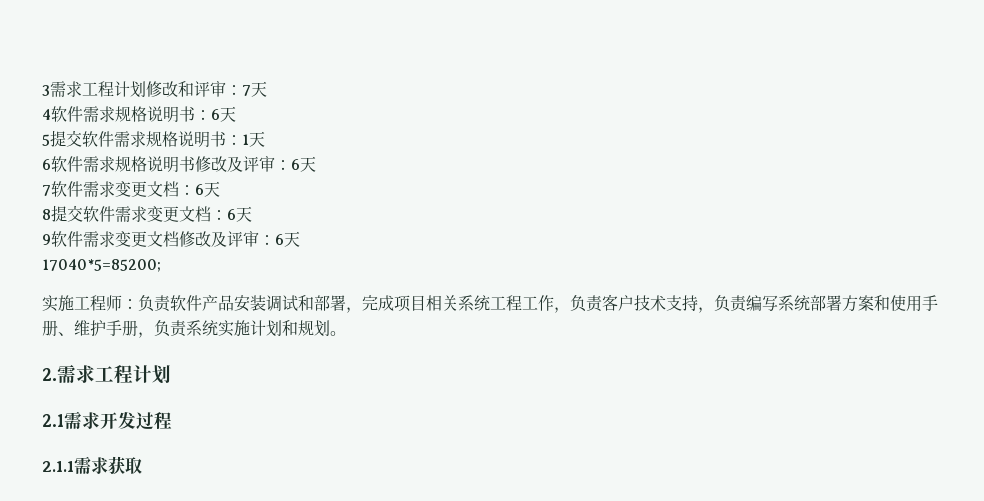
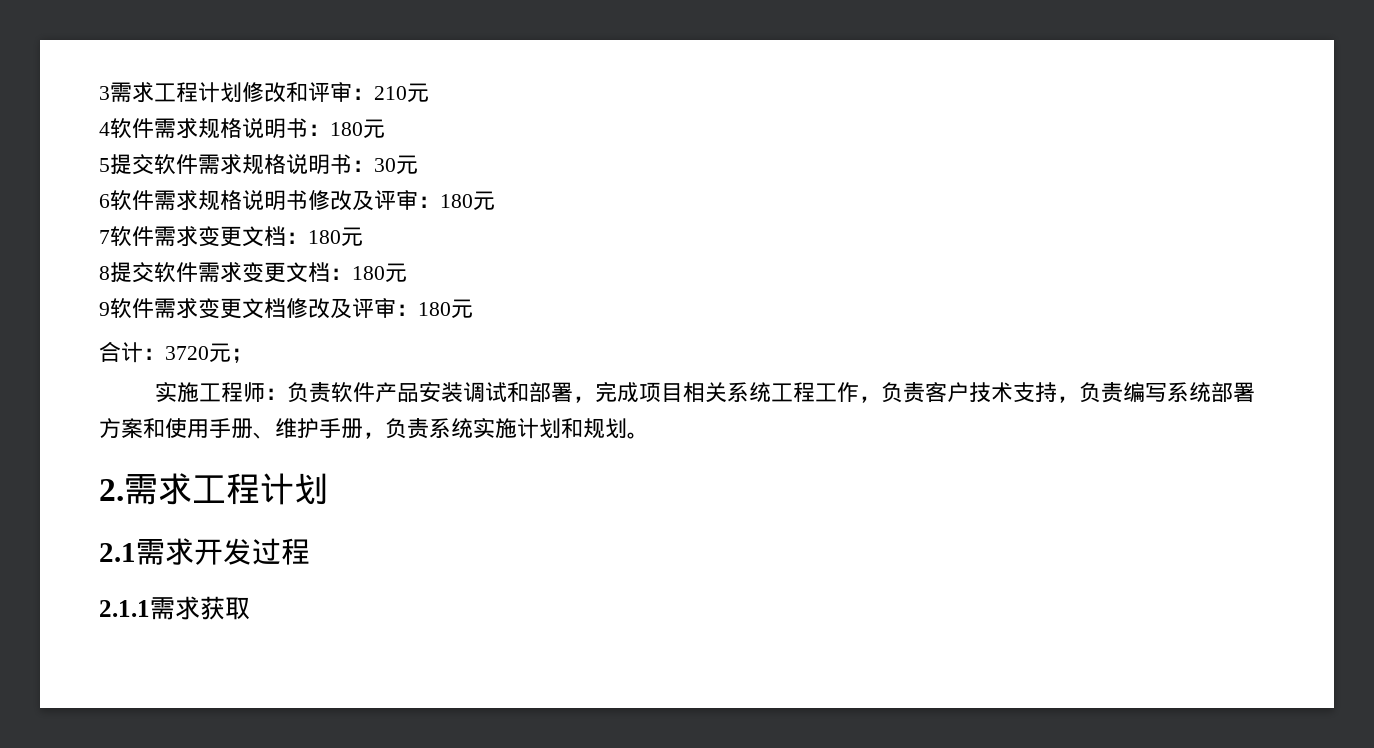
[242,81,267,97] 7天 -> [374,83,429,102] 210元
[211,106,236,122] 6天 -> [330,119,385,138] 180元
[242,131,265,147] 1天 -> [374,155,418,174] 30元
[291,156,316,172] 6天 -> [440,191,495,210] 180元
[195,181,220,197] 6天 -> [308,227,363,246] 180元
[227,206,252,222] 6天 -> [352,263,407,282] 180元
[275,231,300,247] [42,259,161,272] 6天 // 17040*5=85200; -> [418,299,473,318] [99,341,253,363] 180元 // 合计：3720元；

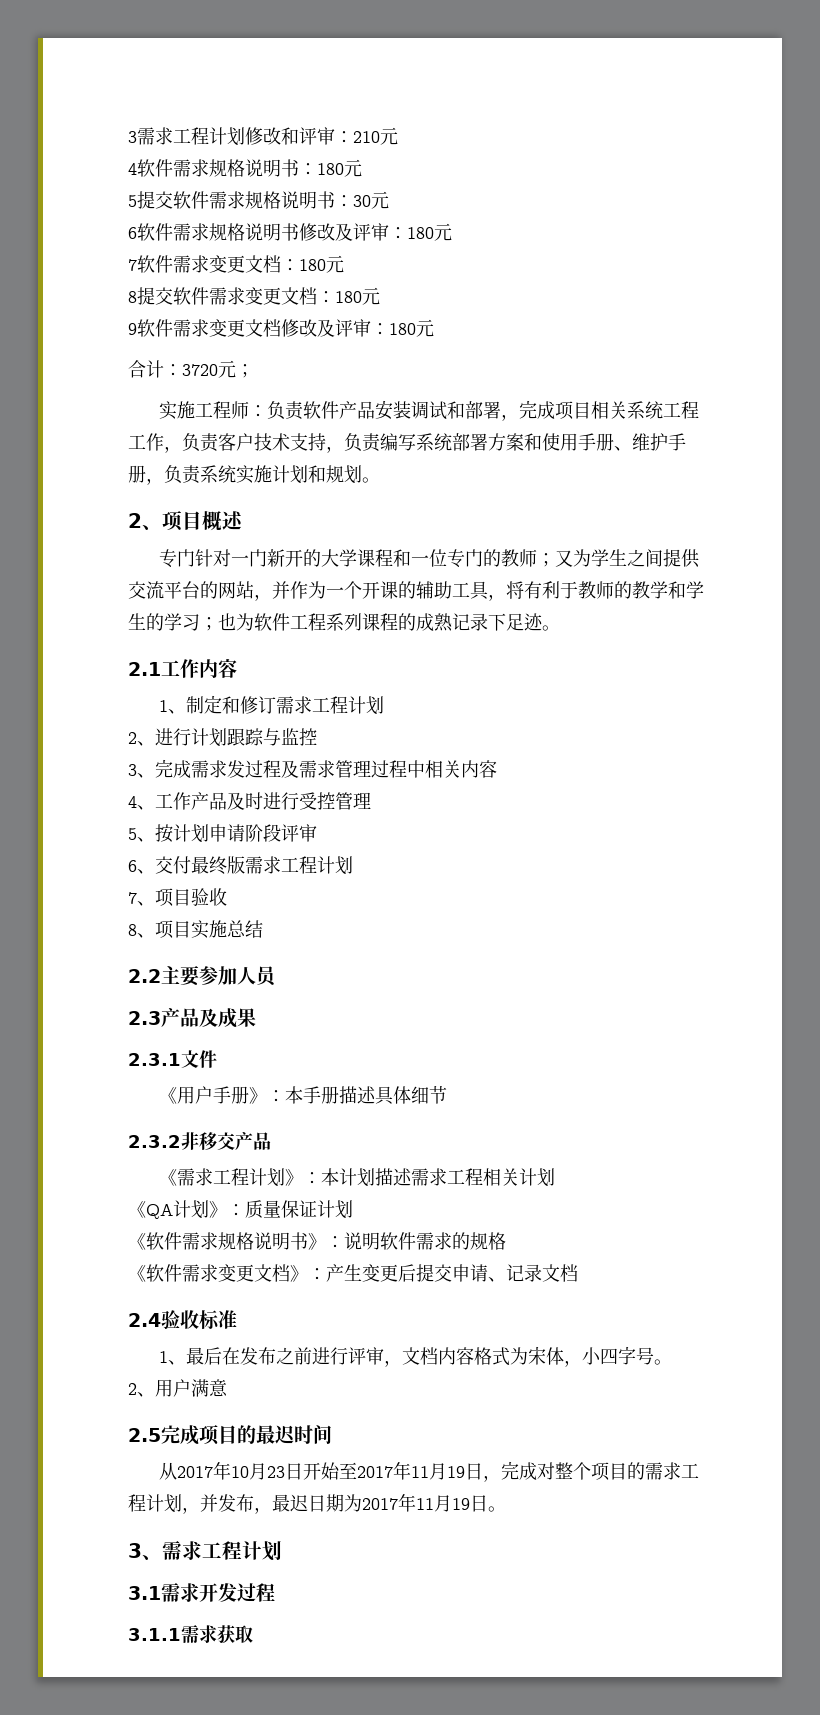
[99,473,328,505] [99,543,136,562] 2.需求工程计划 // 2.1 -> [128,511,243,531] [158,549,700,568] [128,581,704,601] [128,613,560,632] [128,659,237,678] [158,695,384,715] [128,728,317,747] [128,759,497,778] [128,792,371,810] [128,824,317,843] [128,856,353,875] [128,888,227,907] [128,920,263,939] [128,966,278,987] [128,1008,256,1028] [128,1050,217,1068] [158,1086,447,1105] [128,1132,271,1150] [158,1168,555,1187] [128,1200,353,1219] [128,1232,506,1250] [128,1264,578,1282] [128,1310,237,1330] [158,1346,672,1367] [128,1379,228,1397] [128,1425,332,1445] [158,1461,699,1482] [128,1493,506,1514] [128,1540,282,1561] [128,1586,161,1600] 2、项目概述 // 专门针对一门新开的大学课程和一位专门的教师；又为学生之间提供交流平台的网站，并作为一个开课的辅助工具，将有利于教师的教学和学生的学习；也为软件工程系列课程的成熟记录下足迹。 // 2.1工作内容 // 1、制定和修订需求工程计划 // 2、进行计划跟踪与监控 // 3、完成需求发过程及需求管理过程中相关内容 // 4、工作产品及时进行受控管理 // 5、按计划申请阶段评审 // 6、交付最终版需求工程计划 // 7、项目验收 // 8、项目实施总结 // 2.2主要参加人员 // 2.3产品及成果 // 2.3.1文件 // 《用户手册》：本手册描述具体细节 // 2.3.2非移交产品 // 《需求工程计划》：本计划描述需求工程相关计划 // 《QA计划》：质量保证计划 // 《软件需求规格说明书》：说明软件需求的规格 // 《软件需求变更文档》：产生变更后提交申请、记录文档 // 2.4验收标准 // 1、最后在发布之前进行评审，文档内容格式为宋体，小四字号。 // 2、用户满意 // 2.5完成项目的最迟时间 // 从2017年10月23日开始至2017年11月19日，完成对整个项目的需求工程计划，并发布，最迟日期为2017年11月19日。 // 3、需求工程计划 // 3.1
[99,600,150,617] 2.1.1 -> [128,1628,181,1641] 3.1.1

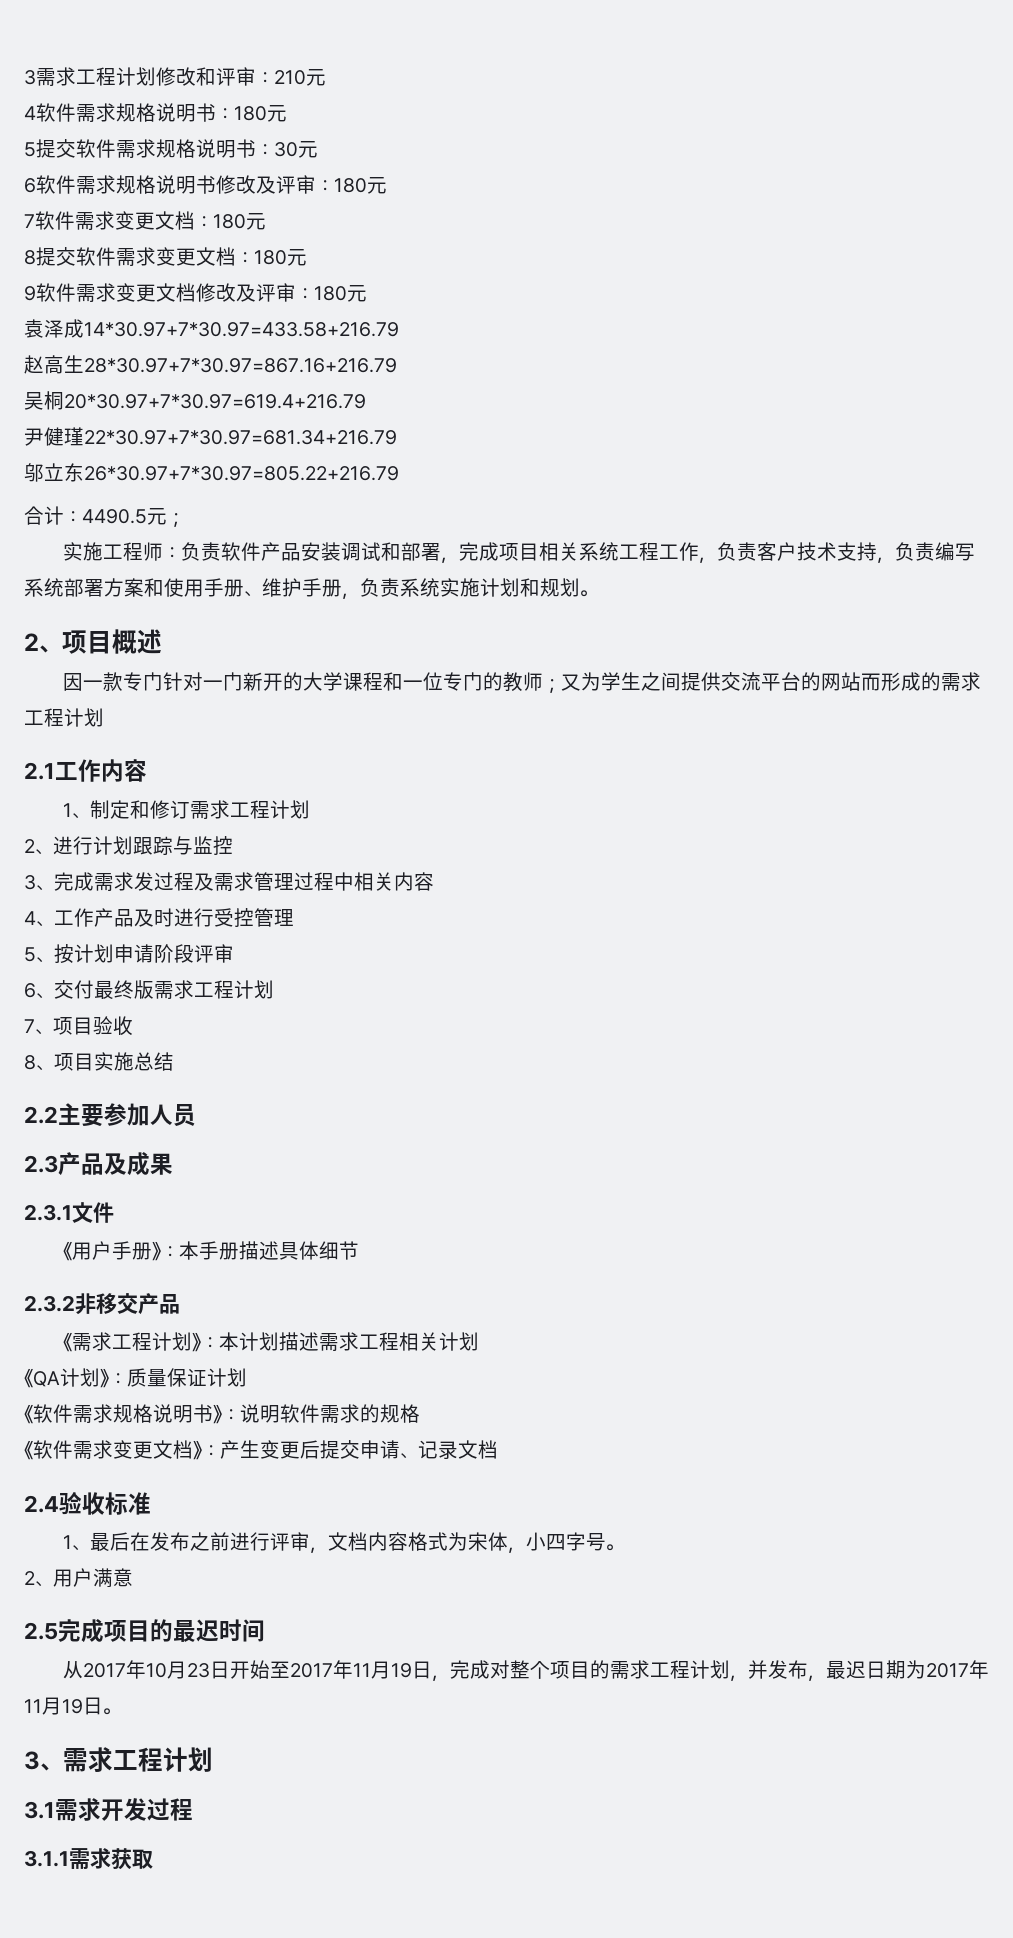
(434, 328) none -> [24,319,399,338] [24,355,397,374] [24,391,366,410] [24,427,397,446] [24,463,399,482] // 袁泽成14*30.97+7*30.97=433.58+216.79 // 赵高生28*30.97+7*30.97=867.16+216.79 // 吴桐20*30.97+7*30.97=619.4+216.79 // 尹健瑾22*30.97+7*30.97=681.34+216.79 // 邬立东26*30.97+7*30.97=805.22+216.79
[182,364,218,376] 3720 -> [82,509,147,524] 4490.5
(243, 520) none -> [62,672,123,691] 因一款
[254,581,704,601] [128,613,560,632] ，并作为一个开课的辅助工具，将有利于教师的教学和学生的学习；也为软件工程系列课程的成熟记录下足迹。 -> [860,672,981,691] [24,708,104,727] 而形成的需求工程计划

